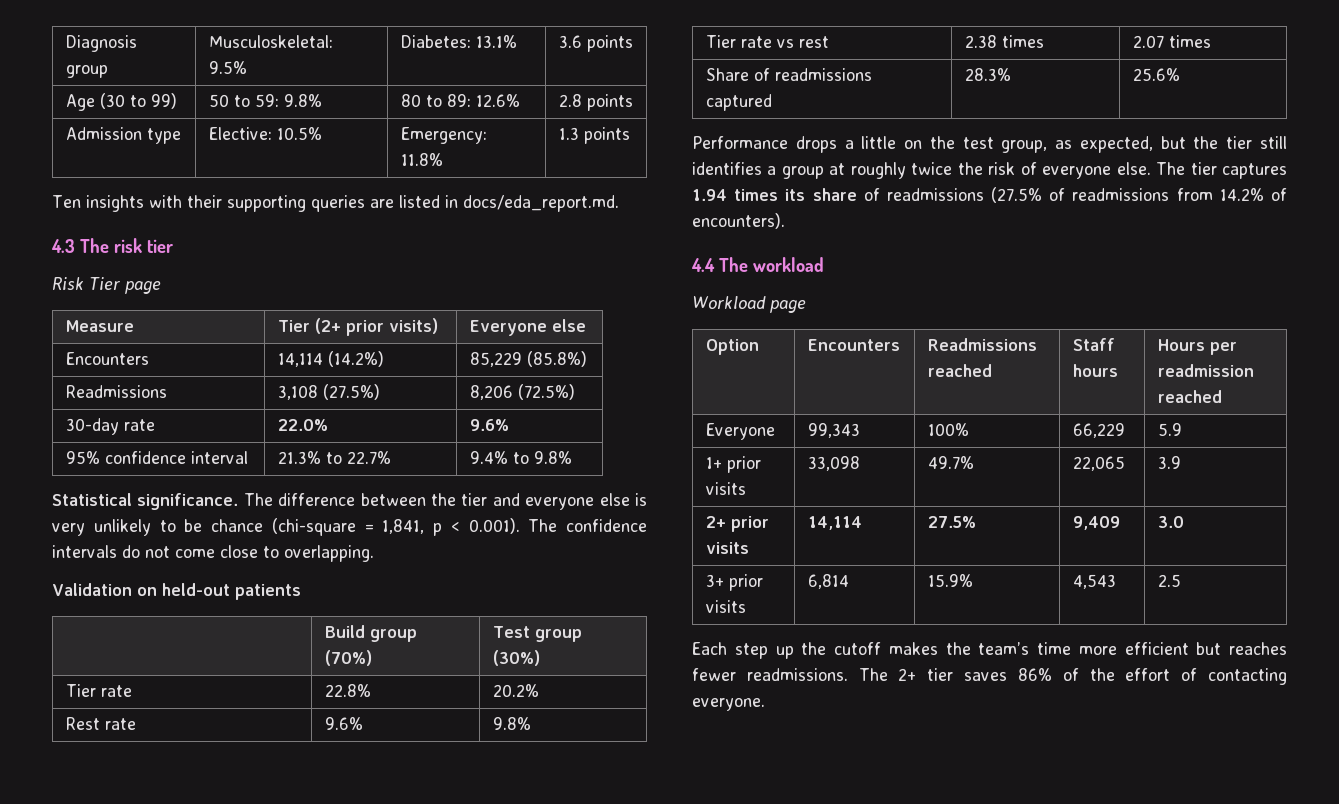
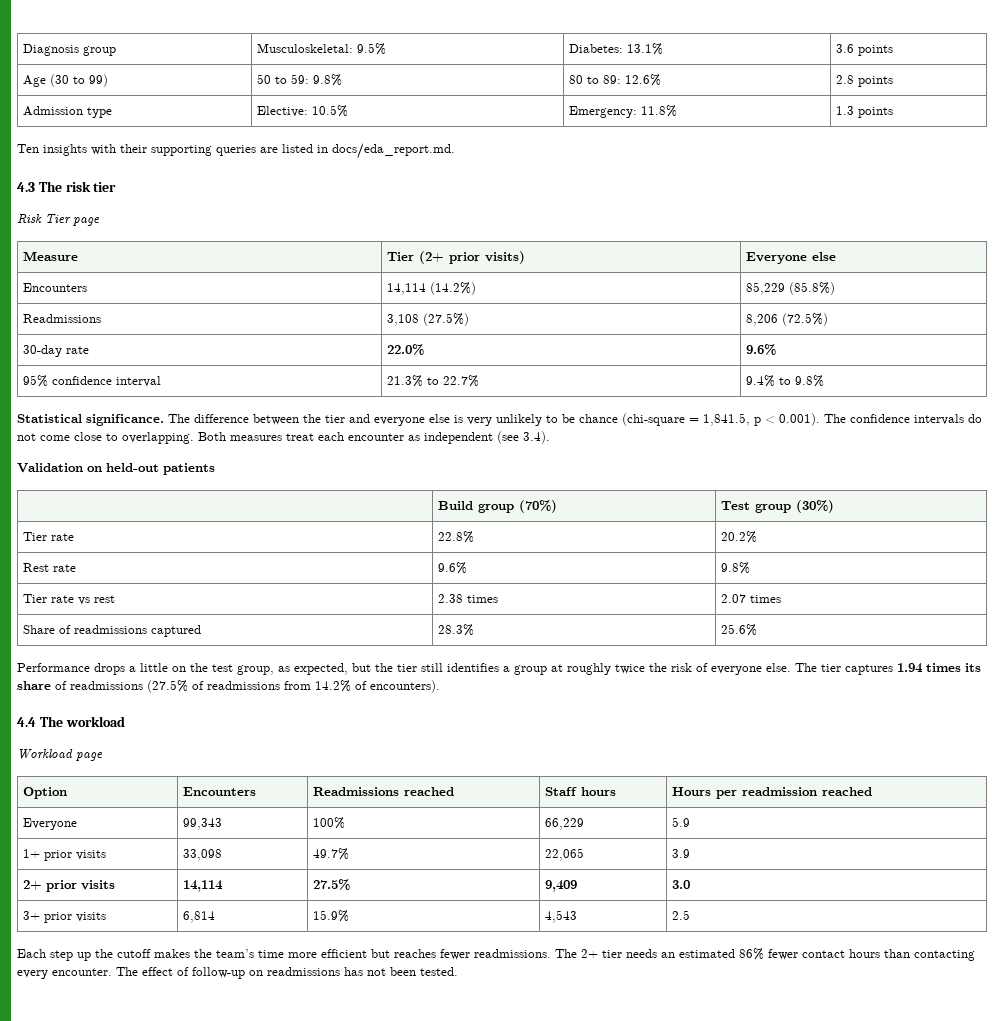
[382,519,425,534] 1,841, -> [703,413,750,426] 1,841.5,
(374, 553) none -> [198,431,550,444] Both measures treat each encounter as independent (see 3.4).
[964,668,1287,685] [692,698,765,711] saves 86% of the effort of contacting everyone. -> [626,948,975,961] [17,967,458,979] needs an estimated 86% fewer contact hours than contacting every encounter. The effect of follow-up on readmissions has not been tested.

